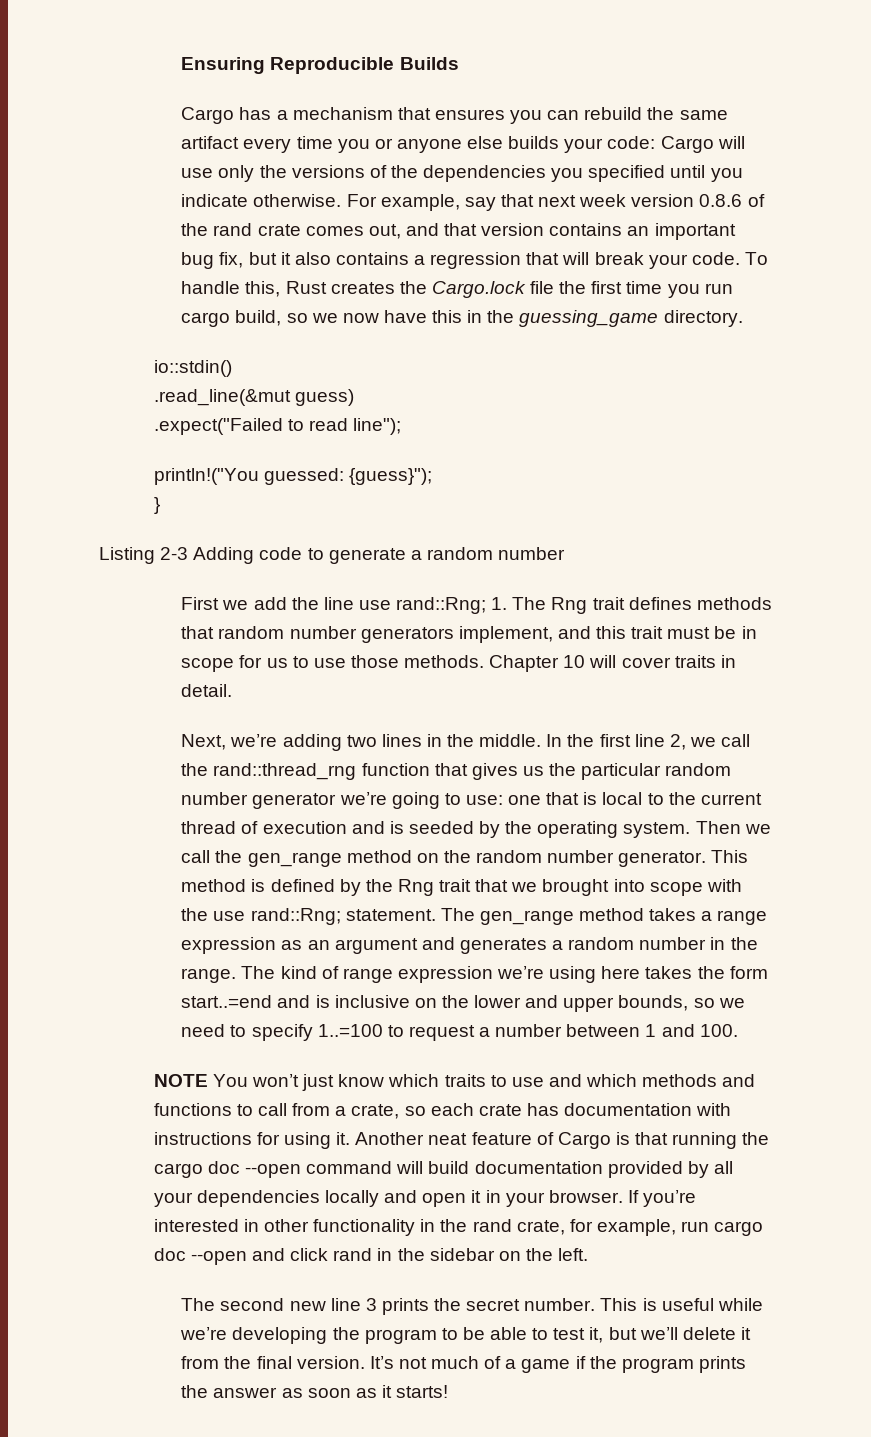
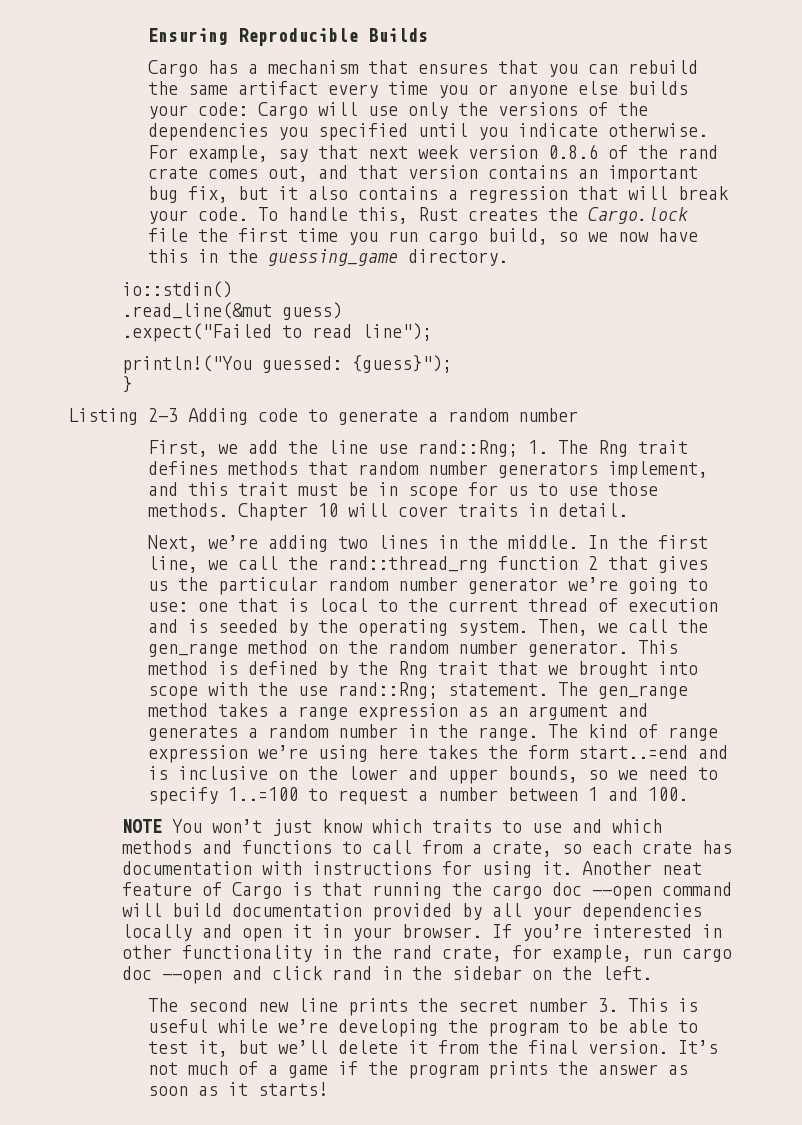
(505, 114) none -> [498,60,539,74] that
[181,597,220,610] First -> [148,440,209,457] First,
[634,734,686,750] line 2, -> [148,556,199,573] line,
(430, 769) none -> [588,556,599,570] 2
[695,821,741,834] Then -> [538,619,589,636] Then,
[365,1298,377,1311] 3 -> (339, 1005) none
[524,1298,596,1311] number. -> [528,998,619,1012] number 3.

